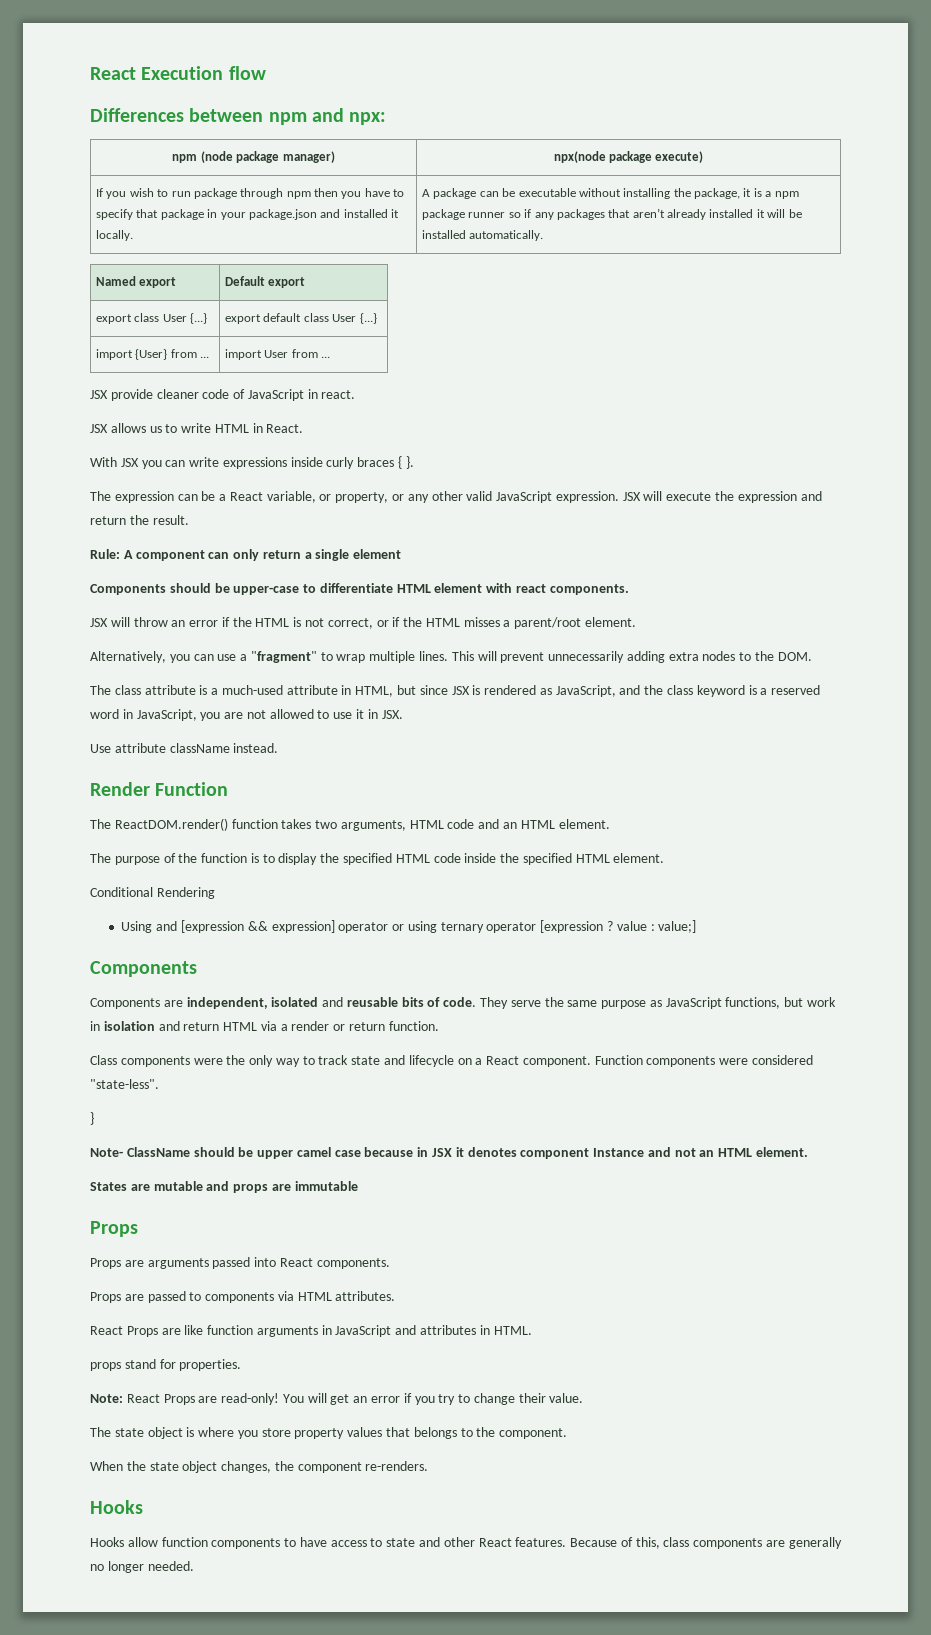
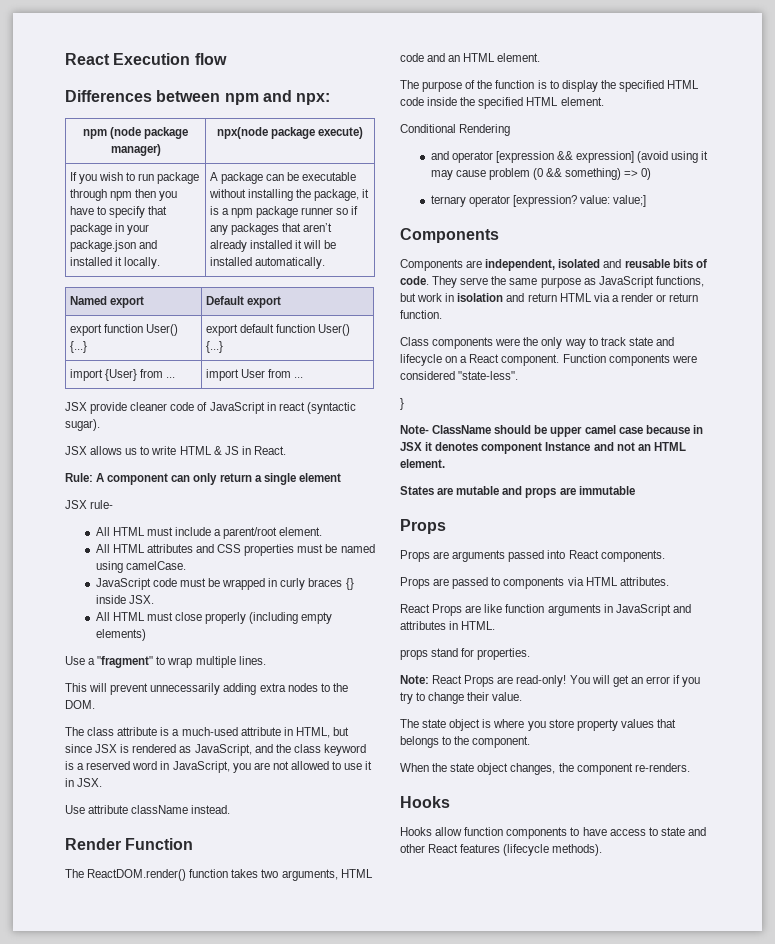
[134,313,187,322] class User -> [103,324,178,336] function User()
[303,313,357,322] class User -> [275,324,350,336] function User()
[321,390,356,399] react. -> [278,402,356,414] [65,419,100,431] react (syntactic sugar).
(249, 428) none -> [213,446,239,455] & JS
[90,456,414,469] [90,491,822,503] [90,515,189,525] // With JSX you can write expressions inside curly braces { }. // The expression can be a React variable, or property, or any other valid JavaScript expression. JSX will execute the expression and return the result. -> (286, 450) none
[90,583,629,595] [90,617,637,629] [90,651,237,663] Components should be upper-case to differentiate HTML element with react components. // JSX will throw an error if the HTML is not correct, or if the HTML misses a parent/root element. // Alternatively, you can use -> [65,500,114,509] [95,527,323,539] [95,544,375,556] [95,561,186,573] [95,578,354,590] [95,595,154,604] [95,612,333,624] [95,629,146,641] [65,656,85,665] JSX rule- // All HTML must include a parent/root element. // All HTML attributes and CSS properties must be named using camelCase. // JavaScript code must be wrapped in curly braces {} inside JSX. // All HTML must close properly (including empty elements) // Use
(449, 656) none -> (266, 660) //
[121,921,178,933] Using and -> [430,151,493,163] and operator
[338,920,655,933] operator or using ternary operator [expression ? value : -> [637,151,709,163] [430,168,652,180] [430,195,611,207] (avoid using it may cause problem (0 && something) => 0) // ternary operator [expression? value:
[515,1537,842,1549] [90,1561,194,1573] features. Because of this, class components are generally no longer needed. -> [460,844,603,856] features (lifecycle methods).

